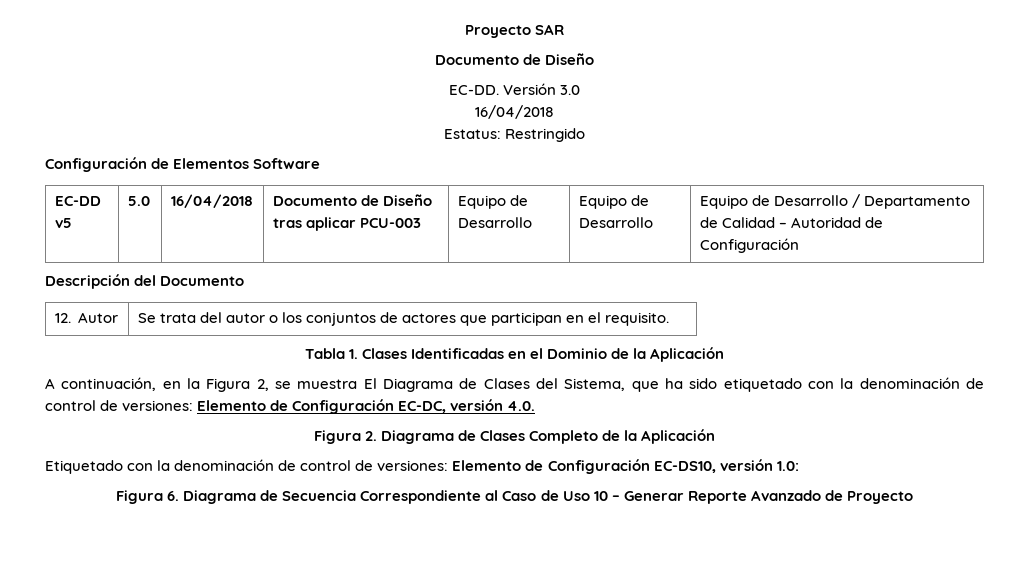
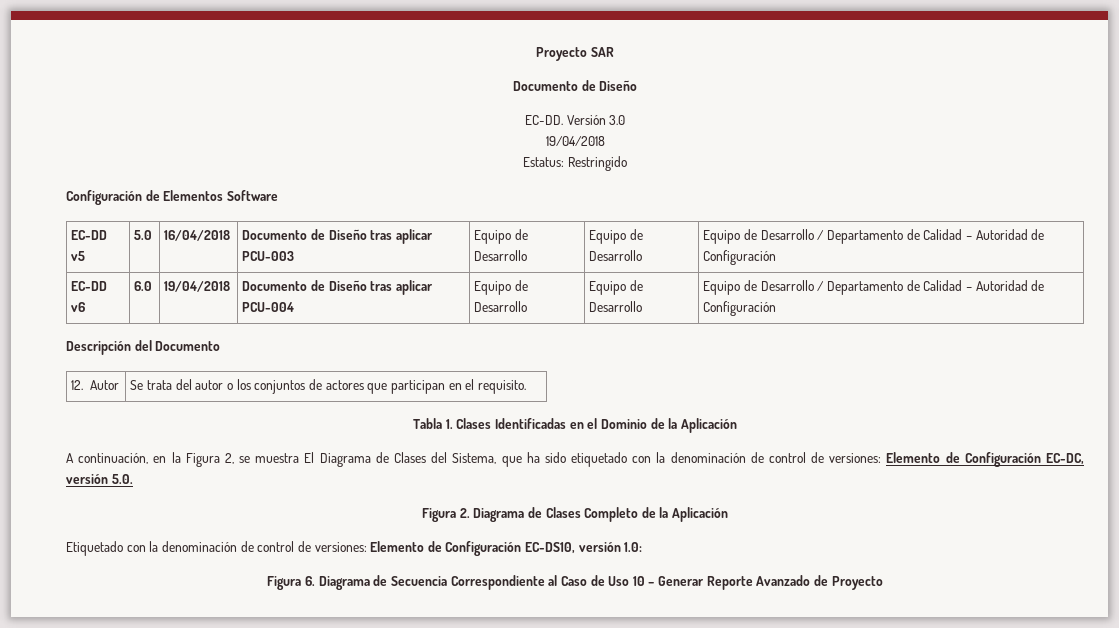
[475,105,554,119] 16/04/2018 -> [545,136,605,146] 19/04/2018
(799, 245) none -> [71,281,108,291] [71,302,86,312] [134,281,153,291] [164,281,231,292] [242,280,434,295] [242,302,295,312] [474,280,529,295] [474,301,528,312] [589,280,644,295] [589,301,643,312] [703,280,1045,295] [703,301,777,316] // EC-DD v6 | 6.0 | 19/04/2018 | Documento de Diseño tras aplicar PCU-004 | Equipo de Desarrollo | Equipo de Desarrollo | Equipo de Desarrollo / Departamento de Calidad – Autoridad de Configuración
[507,401,536,411] 4.0. -> [111,474,133,484] 5.0.

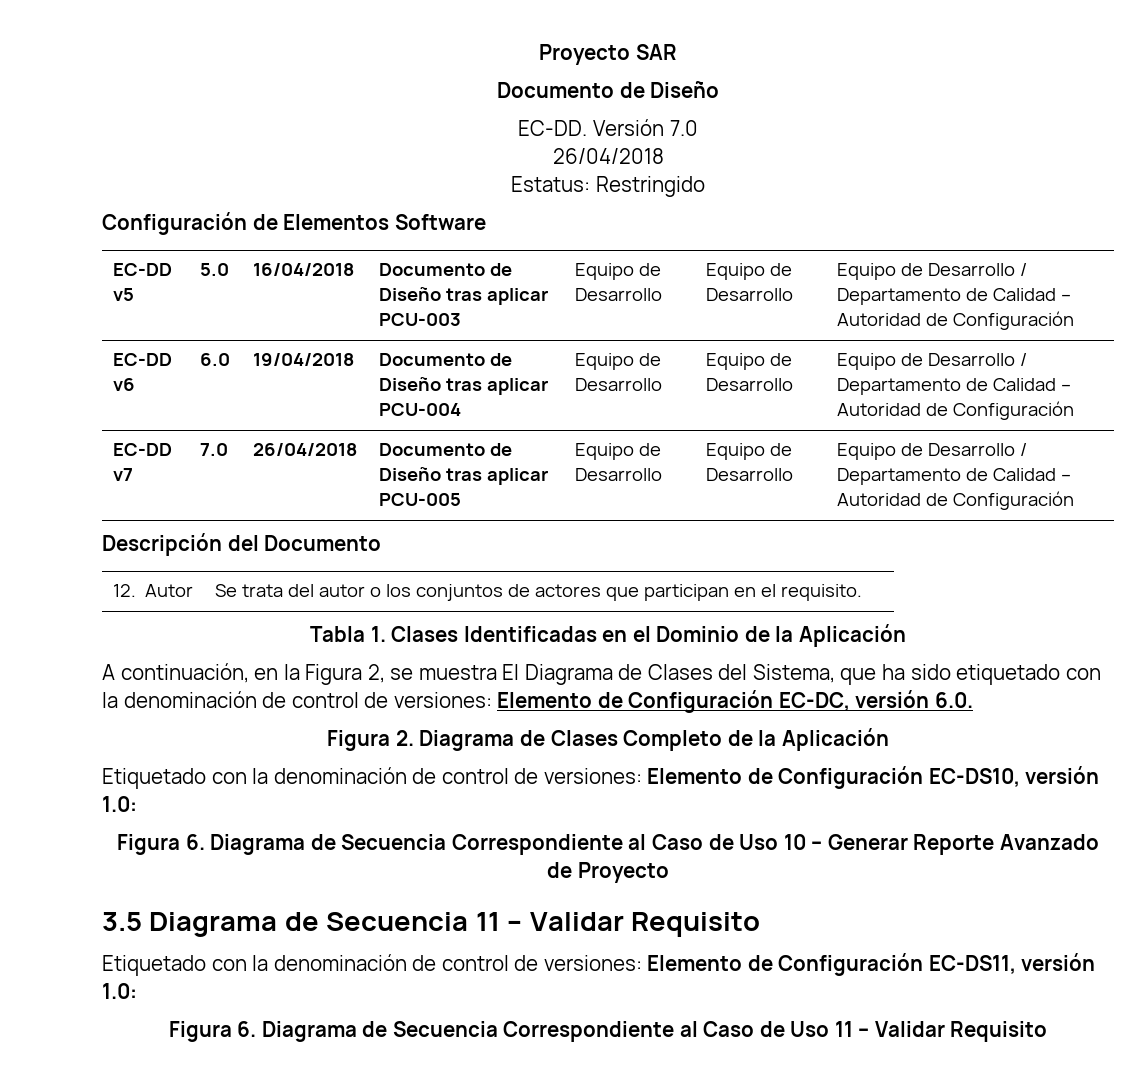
[609,115,626,125] [545,136,605,146] 3.0 // 19/04/2018 -> [669,120,698,136] [552,148,664,164] 7.0 // 26/04/2018
(777, 308) none -> [112,443,172,456] [112,468,133,481] [199,443,228,456] [252,443,357,456] [378,443,512,456] [378,467,548,485] [378,493,461,506] [574,443,661,460] [574,468,662,481] [705,443,792,460] [705,468,793,481] [836,443,1027,460] [836,468,1071,485] [836,491,1074,510] // EC-DD v7 | 7.0 | 26/04/2018 | Documento de Diseño tras aplicar PCU-005 | Equipo de Desarrollo | Equipo de Desarrollo | Equipo de Desarrollo / Departamento de Calidad – Autoridad de Configuración
[111,474,133,484] 5.0. -> [934,692,973,708] 6.0.
(883, 583) none -> [102,912,760,937] [102,953,1096,976] [102,983,137,999] [168,1021,1048,1042] // 3.5 Diagrama de Secuencia 11 – Validar Requisito // Etiquetado con la denominación de control de versiones: Elemento de Configuración EC-DS11, versión 1.0: // Figura 6. Diagrama de Secuencia Correspondiente al Caso de Uso 11 – Validar Requisito

